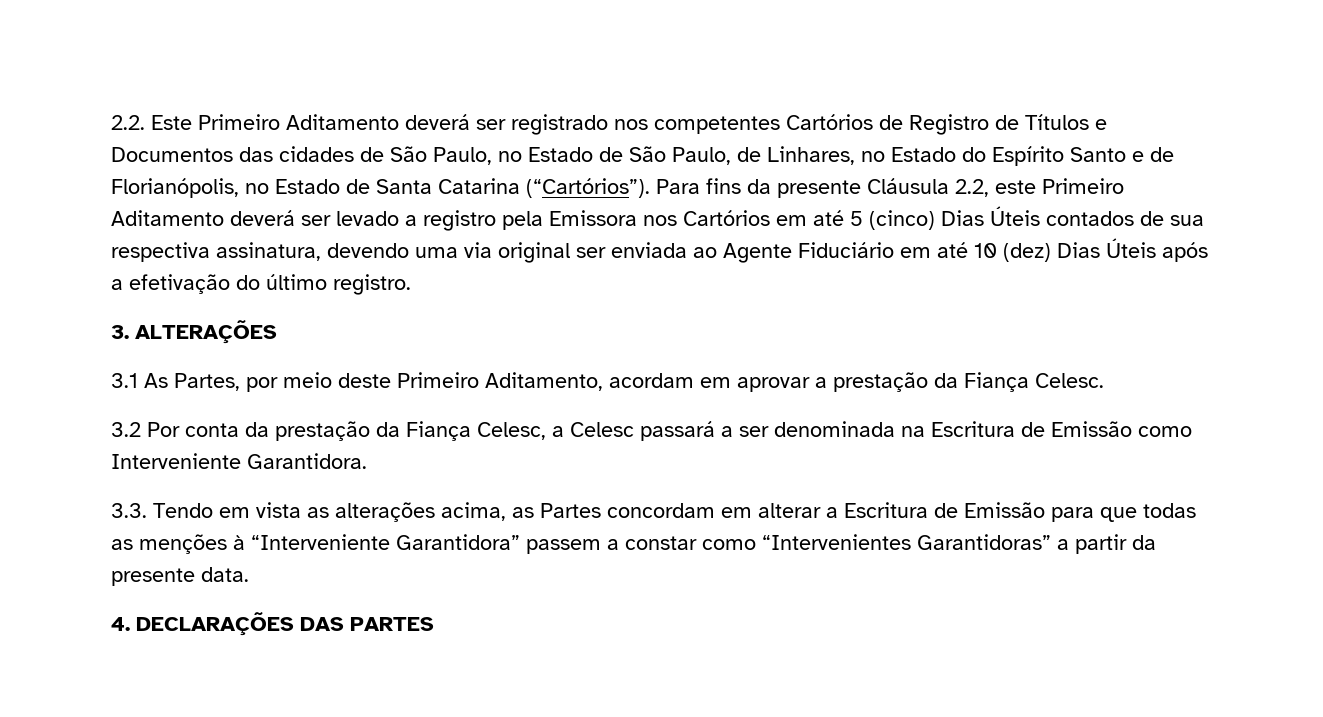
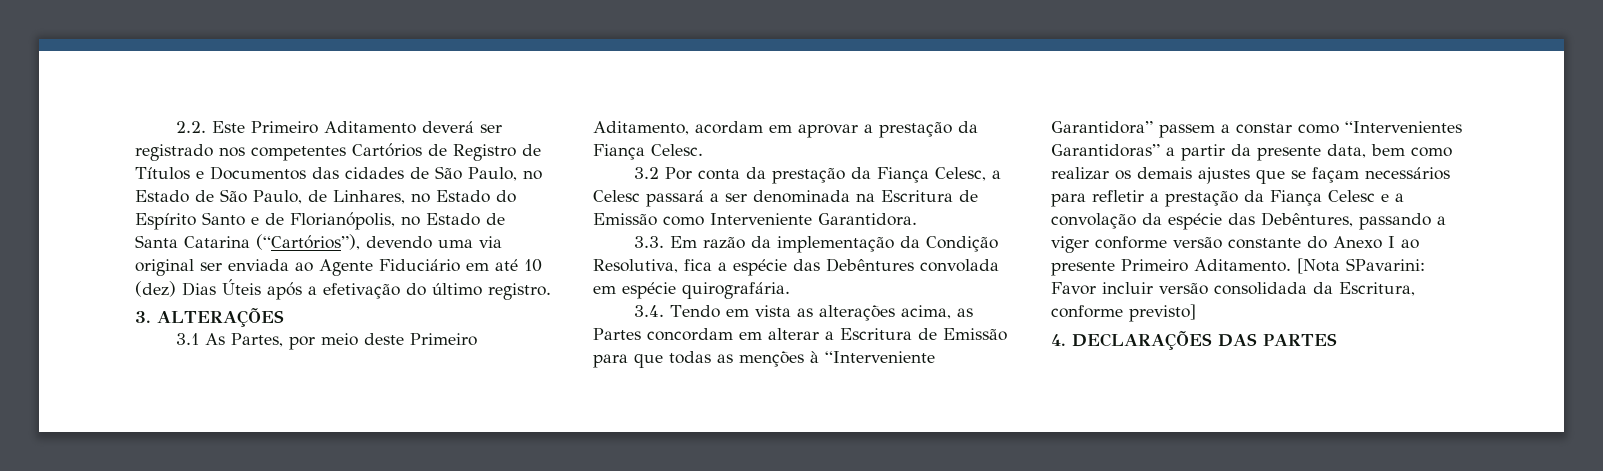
[526,178,1124,198] [111,206,1204,231] [111,242,321,262] (“Cartórios”). Para fins da presente Cláusula 2.2, este Primeiro Aditamento deverá ser levado a registro pela Emissora nos Cartórios em até 5 (cinco) Dias Úteis contados de sua respectiva assinatura, -> [256,234,360,250] (“Cartórios”),
(147, 510) none -> [669,236,998,253] [593,258,999,276] [593,282,790,299] [633,305,664,317] Em razão da implementação da Condição Resolutiva, fica a espécie das Debêntures convolada em espécie quirografária. // 3.4.
[201,567,249,582] data. -> [1327,144,1452,158] [1051,167,1450,184] [1051,190,1404,207] [1051,212,1446,230] [1051,236,1419,253] [1051,258,1425,276] [1051,282,1415,296] [1051,304,1196,322] data, bem como realizar os demais ajustes que se façam necessários para refletir a prestação da Fiança Celesc e a convolação da espécie das Debêntures, passando a viger conforme versão constante do Anexo I ao presente Primeiro Aditamento. [Nota SPavarini: Favor incluir versão consolidada da Escritura, conforme previsto]

